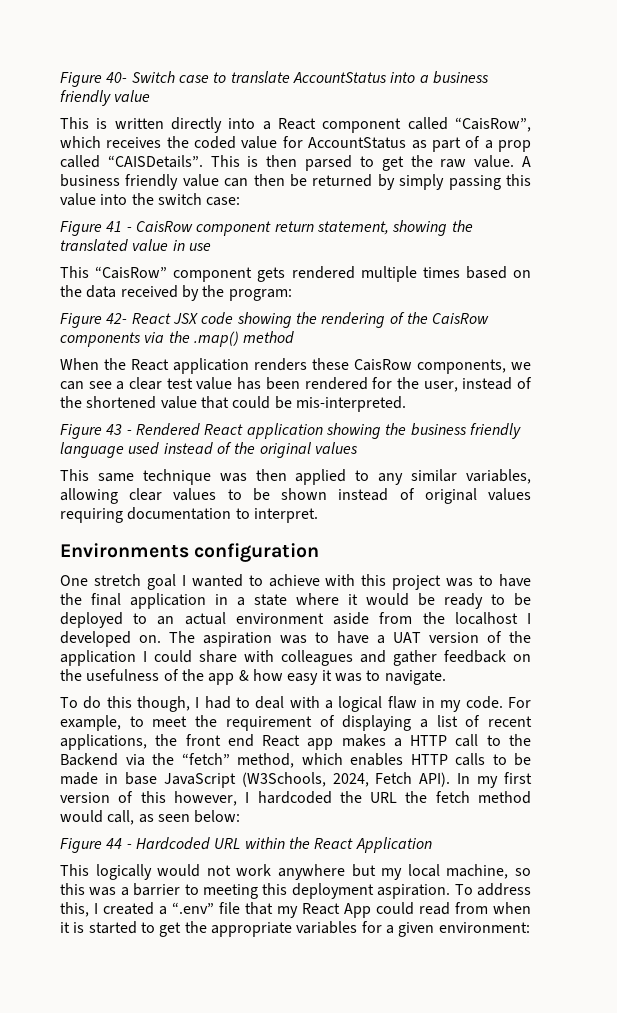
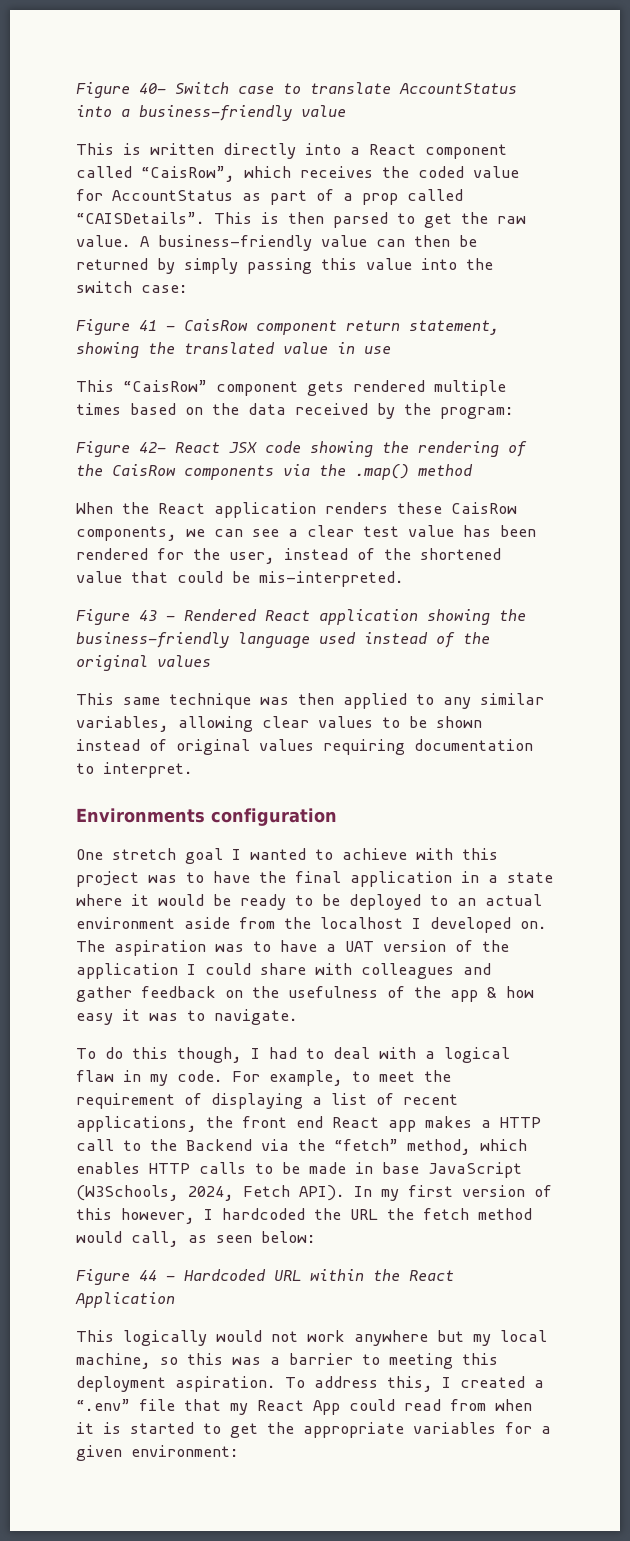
[432,71,489,84] [60,90,111,106] business friendly -> [139,105,292,121] business-friendly
[60,174,179,190] business friendly -> [158,235,312,251] business-friendly
[410,423,521,439] business friendly -> [76,632,229,648] business-friendly

